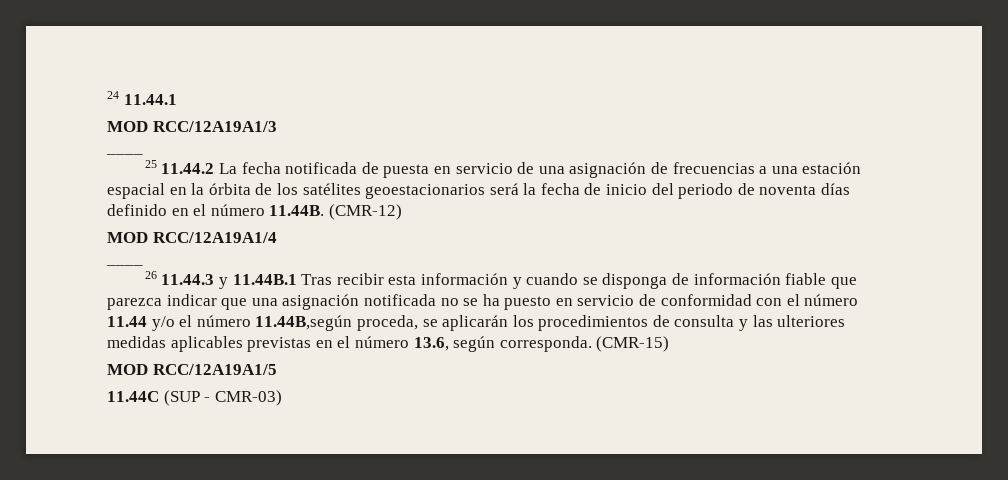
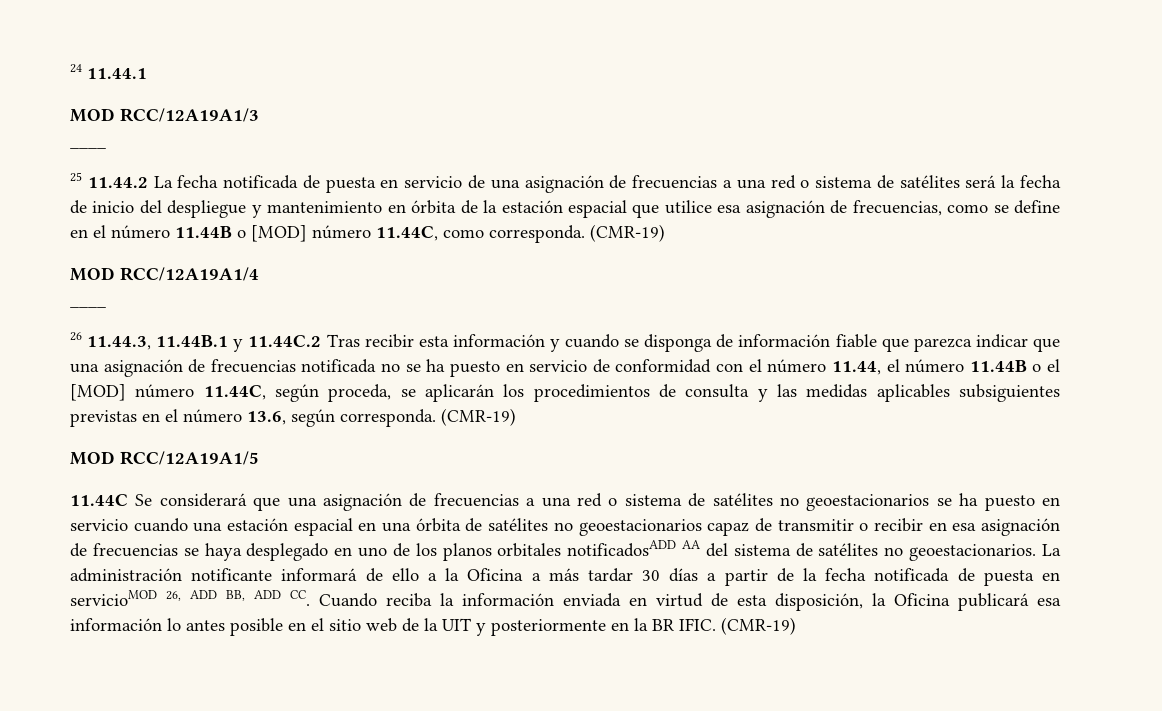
[802,162,862,174] [107,183,486,199] estación espacial en la órbita de los satélites geoestacionarios -> [770,175,960,189] red o sistema de satélites
[678,183,851,199] [107,204,402,220] periodo de noventa días definido en el número 11.44B. (CMR-12) -> [167,200,1061,218] [70,224,665,243] despliegue y mantenimiento en órbita de la estación espacial que utilice esa asignación de frecuencias, como se define en el número 11.44B o [MOD] número 11.44C, como corresponda. (CMR-19)
[161,274,297,289] 11.44.3 y 11.44B.1 -> [87,335,322,352] 11.44.3, 11.44B.1 y 11.44C.2
(360, 302) none -> [188,359,296,373] de frecuencias
[107,315,353,331] 11.44 y/o el número 11.44B,según -> [831,359,1060,375] [70,384,319,402] 11.44, el número 11.44B o el [MOD] número 11.44C, según
[777,315,846,327] ulteriores -> (797, 390) none
(243, 344) none -> [959,384,1060,402] subsiguientes
[596,336,670,352] (CMR-15) -> [441,408,516,426] (CMR-19)
[163,390,282,406] (SUP - CMR-03) -> [135,493,1060,511] [70,518,1061,536] [70,540,1062,561] [70,568,1060,586] [70,590,1061,611] [70,617,796,636] Se considerará que una asignación de frecuencias a una red o sistema de satélites no geoestacionarios se ha puesto en servicio cuando una estación espacial en una órbita de satélites no geoestacionarios capaz de transmitir o recibir en esa asignación de frecuencias se haya desplegado en uno de los planos orbitales notificadosADD AA del sistema de satélites no geoestacionarios. La administración notificante informará de ello a la Oficina a más tardar 30 días a partir de la fecha notificada de puesta en servicioMOD 26, ADD BB, ADD CC. Cuando reciba la información enviada en virtud de esta disposición, la Oficina publicará esa información lo antes posible en el sitio web de la UIT y posteriormente en la BR IFIC. (CMR-19)

